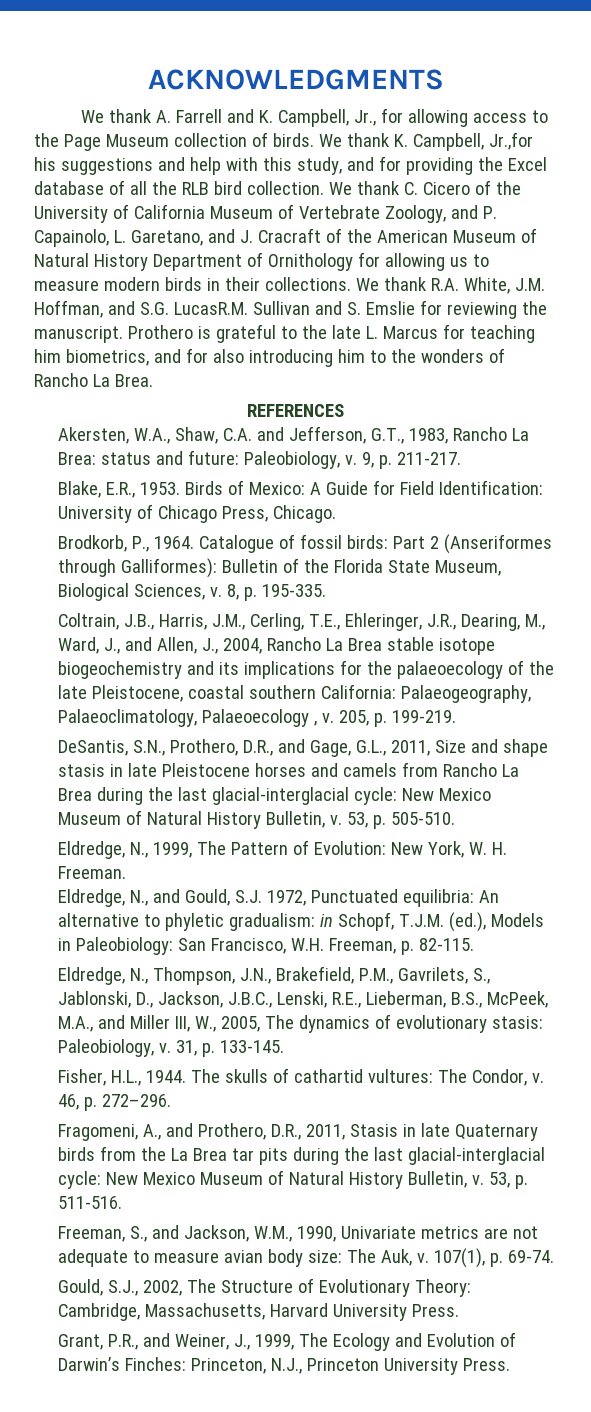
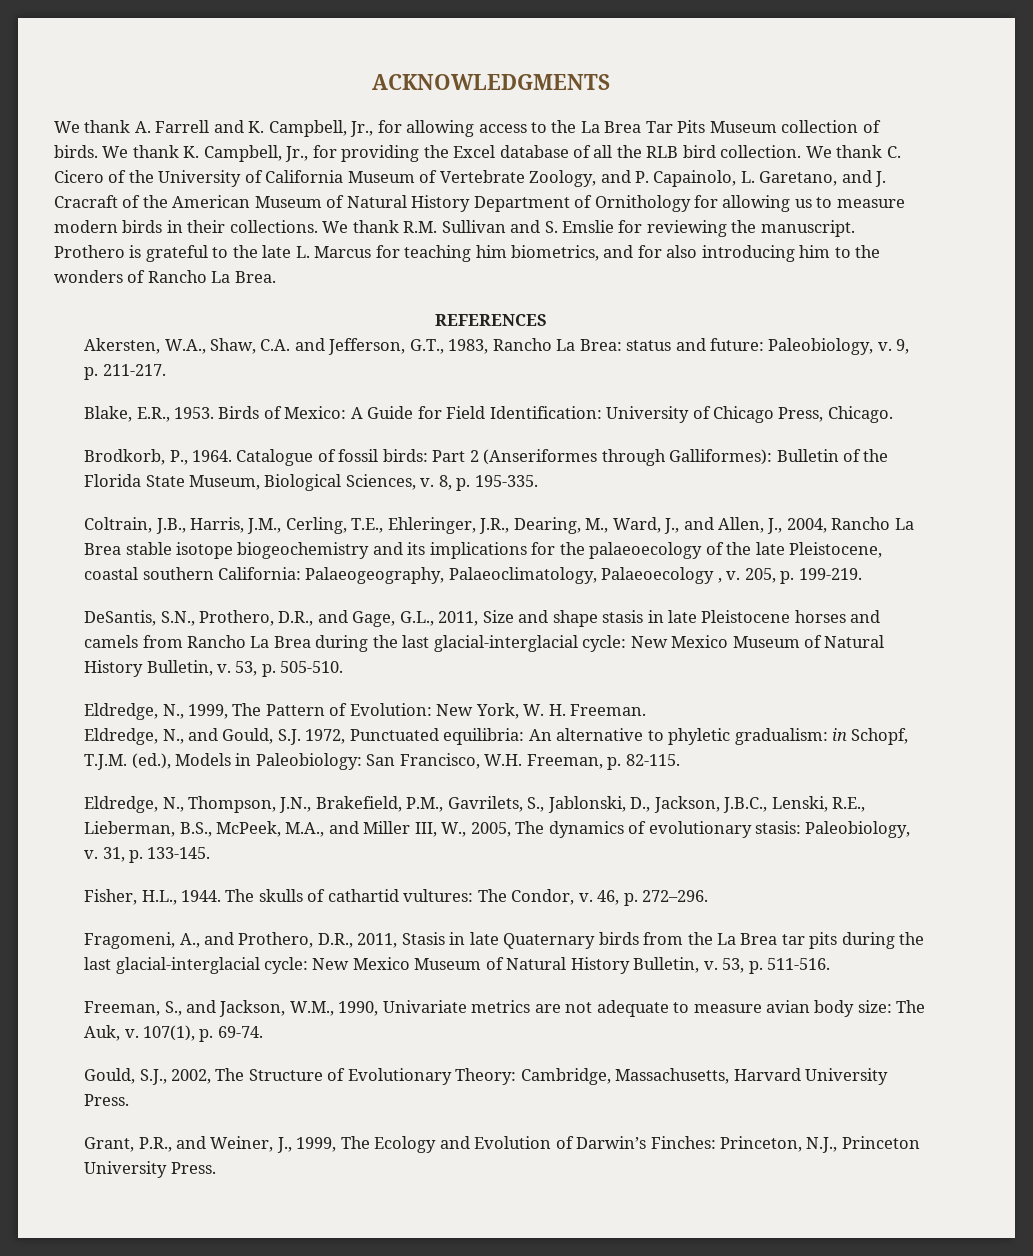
[63,134,101,151] Page -> [580,120,706,133] La Brea Tar Pits
[488,132,533,150] [34,157,374,175] Jr.,for his suggestions and help with this study, and -> [285,146,309,162] Jr.,
[430,277,545,294] [34,300,248,318] R.A. White, J.M. Hoffman, and S.G. LucasR.M. -> [403,221,438,233] R.M.

